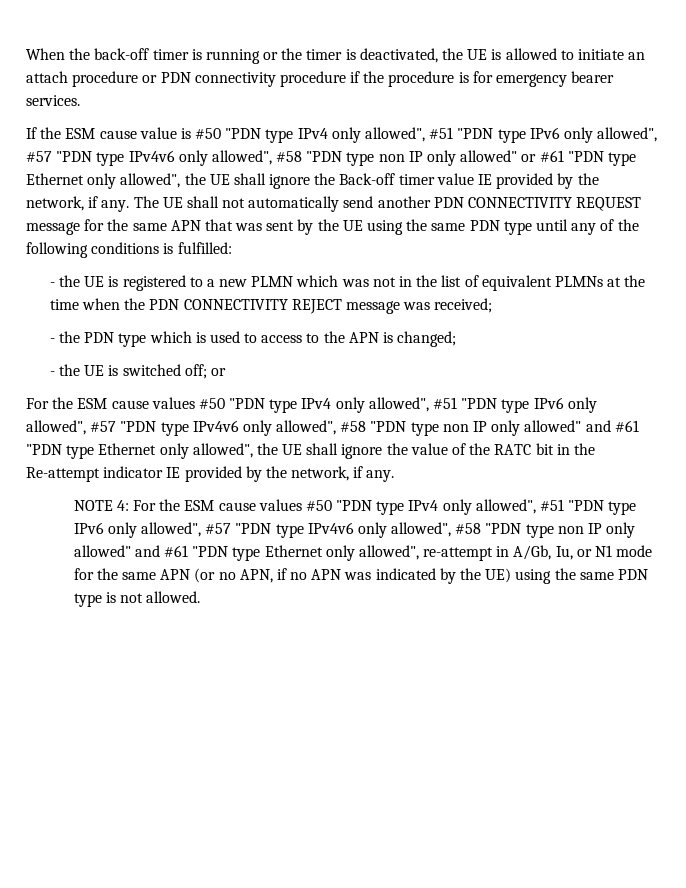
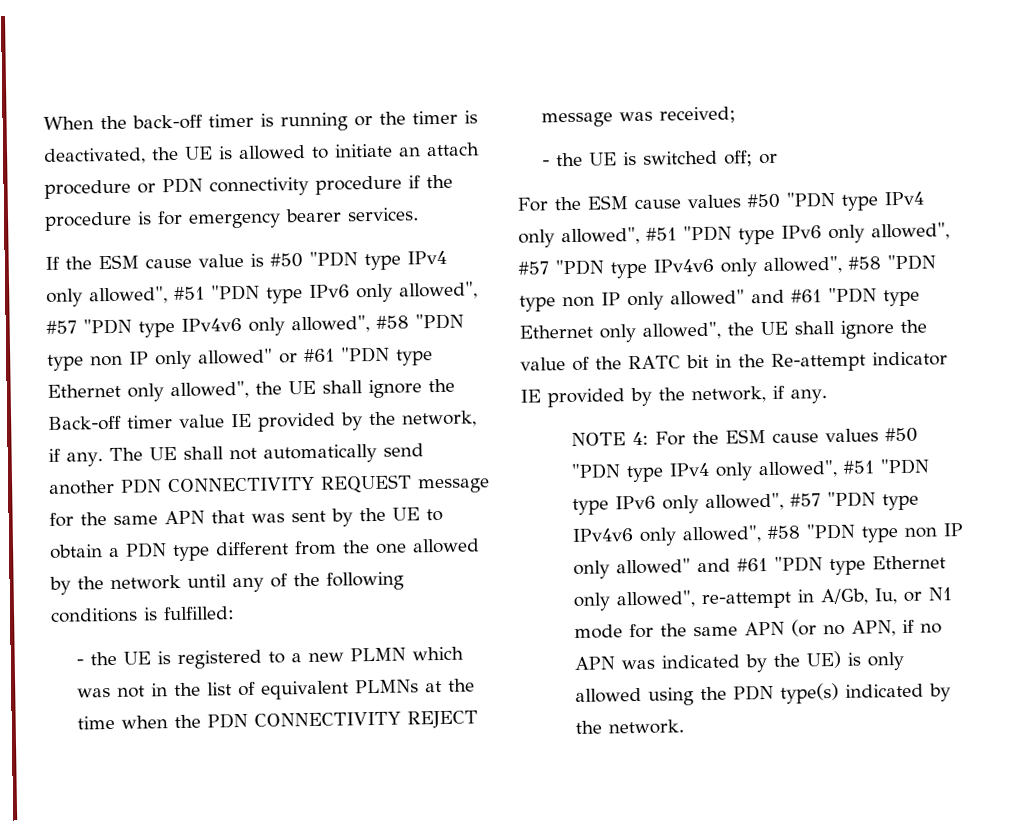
[367,219,532,235] using the same PDN type -> [426,508,443,522] [49,538,480,562] [49,574,181,595] to obtain a PDN type different from the one allowed by the network
[49,331,457,347] // - the PDN type which is used to access to the APN is changed; -> (736, 115) none
[515,568,648,584] [73,591,201,607] using the same PDN type is not allowed. -> [846,651,904,671] [574,682,951,706] [574,719,684,735] is only allowed using the PDN type(s) indicated by the network.

